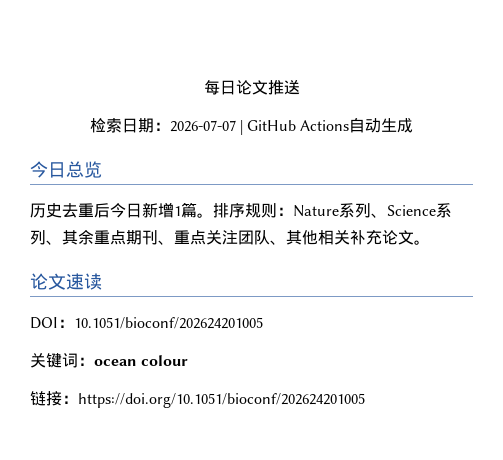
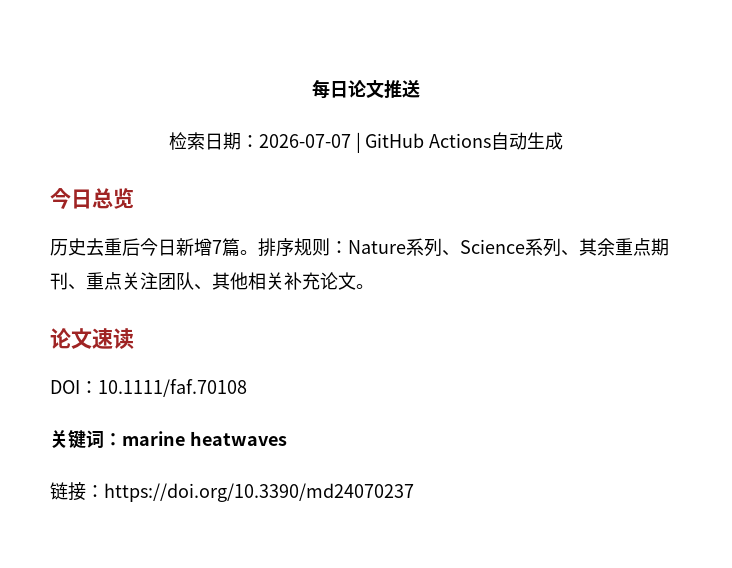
[174,206,181,216] 1 -> [212,240,222,254] 7
[74,317,263,329] 10.1051/bioconf/202624201005 -> [98,379,247,397] 10.1111/faf.70108
[94,355,189,366] ocean colour -> [122,431,287,446] marine heatwaves
[78,393,365,408] https://doi.org/10.1051/bioconf/202624201005 -> [104,483,414,502] https://doi.org/10.3390/md24070237

